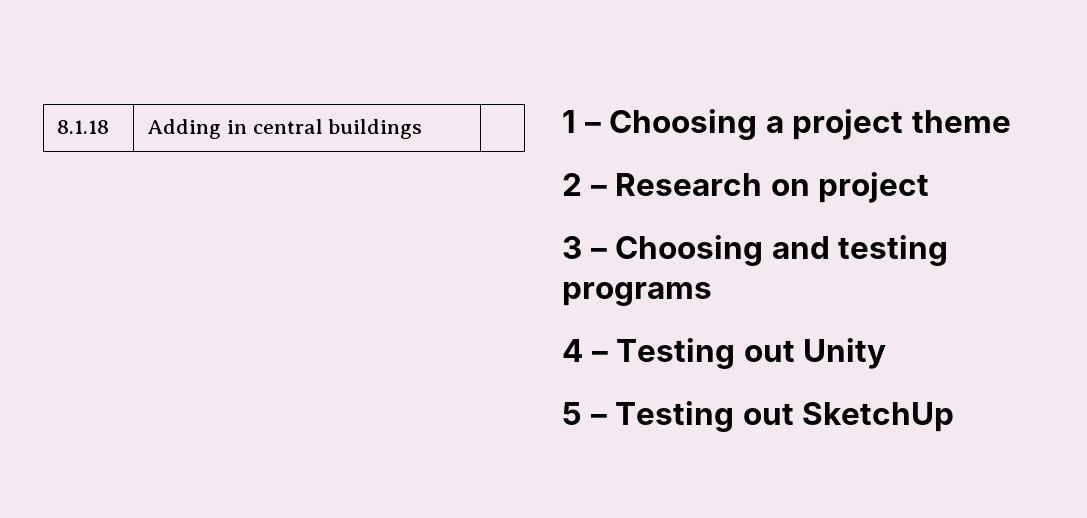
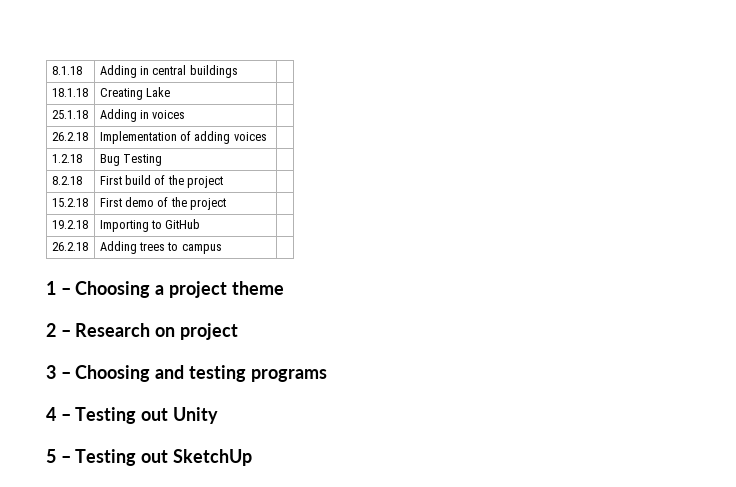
(423, 129) none -> [51,88,88,97] [99,87,170,100] [51,110,88,119] [99,109,186,122] [51,132,88,141] [99,131,267,144] [51,154,82,163] [99,154,162,166] [51,176,82,185] [99,175,224,188] [51,198,88,207] [99,197,227,210] [51,220,88,229] [99,219,201,232] [51,242,88,251] [99,241,222,254] // 18.1.18 | Creating Lake | // 25.1.18 | Adding in voices | // 26.2.18 | Implementation of adding voices | // 1.2.18 | Bug Testing | // 8.2.18 | First build of the project | // 15.2.18 | First demo of the project | // 19.2.18 | Importing to GitHub | // 26.2.18 | Adding trees to campus |

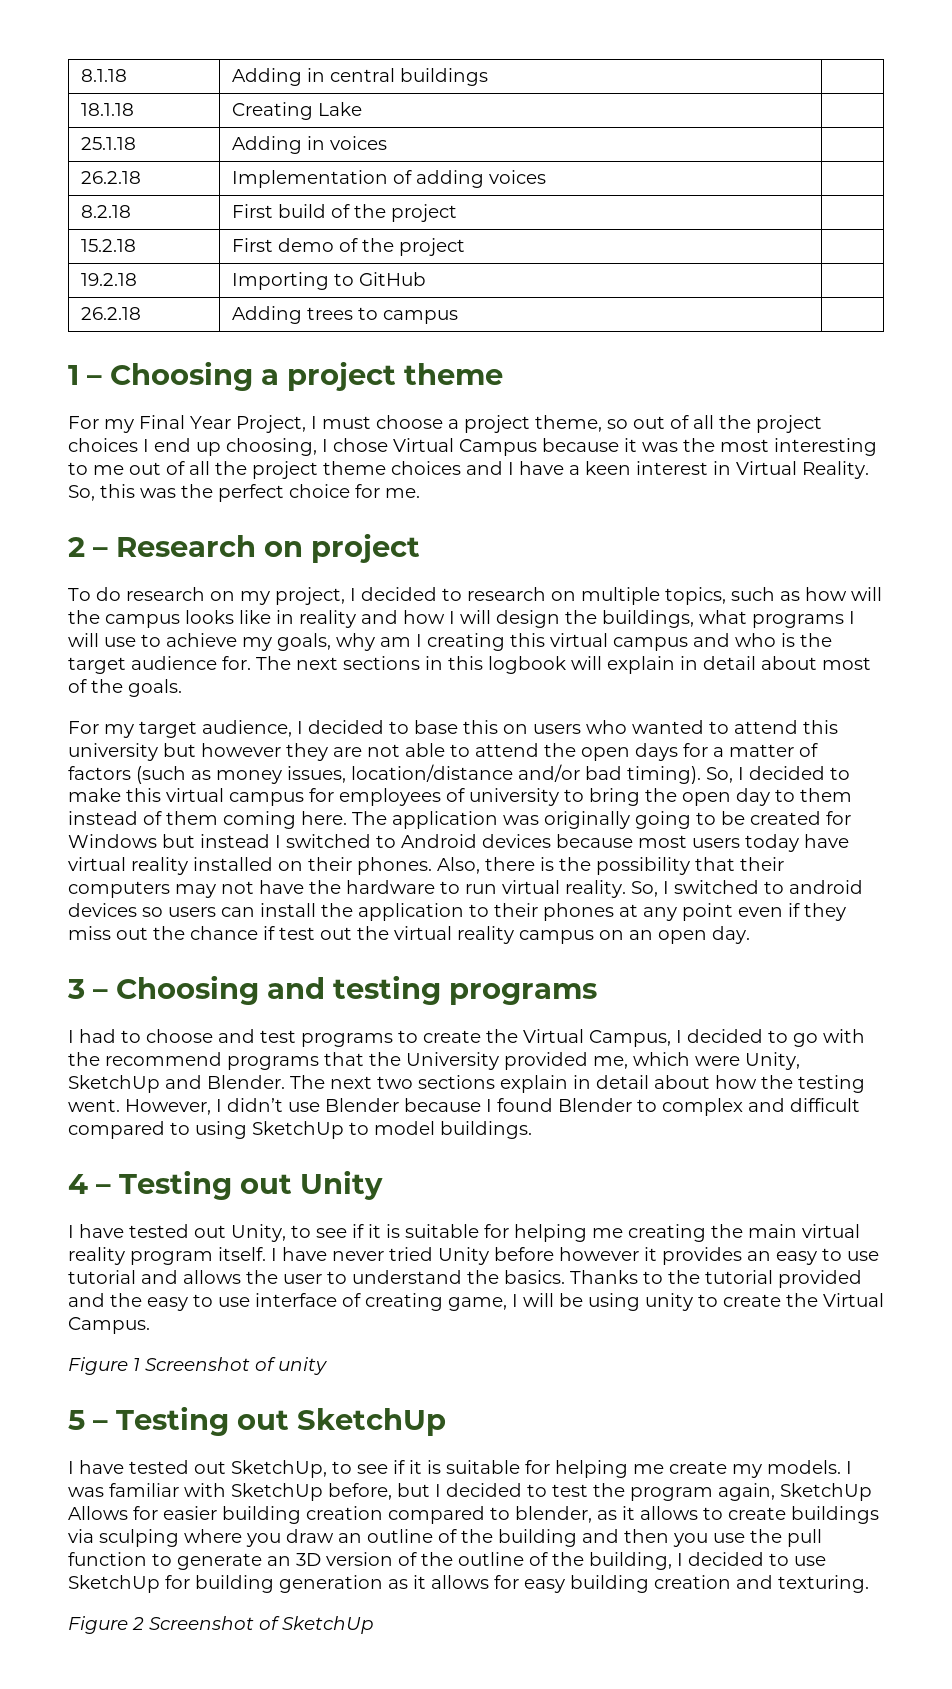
[51,154,82,163] [99,154,162,166] // 1.2.18 | Bug Testing | -> (547, 177) none
(284, 288) none -> [68,415,822,433] [68,438,877,456] [68,461,869,479] [68,484,420,502] // For my Final Year Project, I must choose a project theme, so out of all the project choices I end up choosing, I chose Virtual Campus because it was the most interesting to me out of all the project theme choices and I have a keen interest in Virtual Reality. So, this was the perfect choice for me.
(238, 331) none -> [68,587,882,605] [68,610,855,628] [68,633,832,651] [68,656,871,674] [68,679,182,697] [68,720,838,738] [68,743,818,761] [68,764,850,784] [68,788,852,806] [68,811,851,829] [68,834,849,852] [68,857,784,875] [68,880,863,898] [68,903,846,921] [68,926,750,944] // To do research on my project, I decided to research on multiple topics, such as how will the campus looks like in reality and how I will design the buildings, what programs I will use to achieve my goals, why am I creating this virtual campus and who is the target audience for. The next sections in this logbook will explain in detail about most of the goals. // For my target audience, I decided to base this on users who wanted to attend this university but however they are not able to attend the open days for a matter of factors (such as money issues, location/distance and/or bad timing). So, I decided to make this virtual campus for employees of university to bring the open day to them instead of them coming here. The application was originally going to be created for Windows but instead I switched to Android devices because most users today have virtual reality installed on their phones. Also, there is the possibility that their computers may not have the hardware to run virtual reality. So, I switched to android devices so users can install the application to their phones at any point even if they miss out the chance if test out the virtual reality campus on an open day.
(327, 375) none -> [68,1029,865,1047] [68,1052,800,1070] [68,1075,865,1093] [68,1098,860,1116] [68,1121,532,1139] // I had to choose and test programs to create the Virtual Campus, I decided to go with the recommend programs that the University provided me, which were Unity, SketchUp and Blender. The next two sections explain in detail about how the testing went. However, I didn’t use Blender because I found Blender to complex and difficult compared to using SketchUp to model buildings.
(218, 415) none -> [68,1224,860,1242] [68,1247,879,1265] [68,1270,862,1288] [68,1293,884,1311] [68,1317,150,1334] [68,1357,327,1375] // I have tested out Unity, to see if it is suitable for helping me creating the main virtual reality program itself. I have never tried Unity before however it provides an easy to use tutorial and allows the user to understand the basics. Thanks to the tutorial provided and the easy to use interface of creating game, I will be using unity to create the Virtual Campus. // Figure 1 Screenshot of unity
(252, 457) none -> [68,1460,852,1478] [68,1483,872,1501] [68,1506,879,1524] [68,1529,822,1547] [68,1552,826,1570] [68,1575,869,1593] [68,1616,374,1634] // I have tested out SketchUp, to see if it is suitable for helping me create my models. I was familiar with SketchUp before, but I decided to test the program again, SketchUp Allows for easier building creation compared to blender, as it allows to create buildings via sculping where you draw an outline of the building and then you use the pull function to generate an 3D version of the outline of the building, I decided to use SketchUp for building generation as it allows for easy building creation and texturing. // Figure 2 Screenshot of SketchUp

